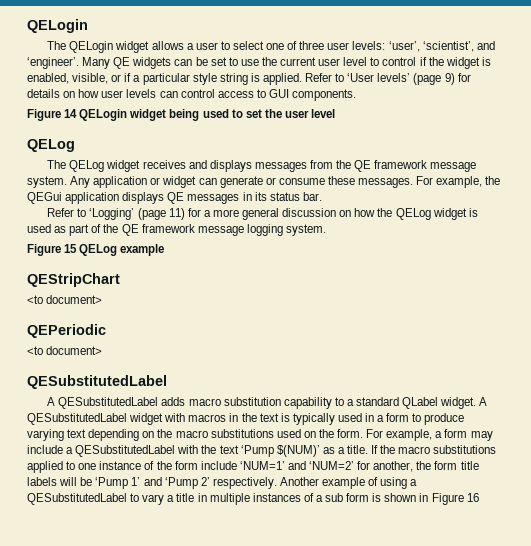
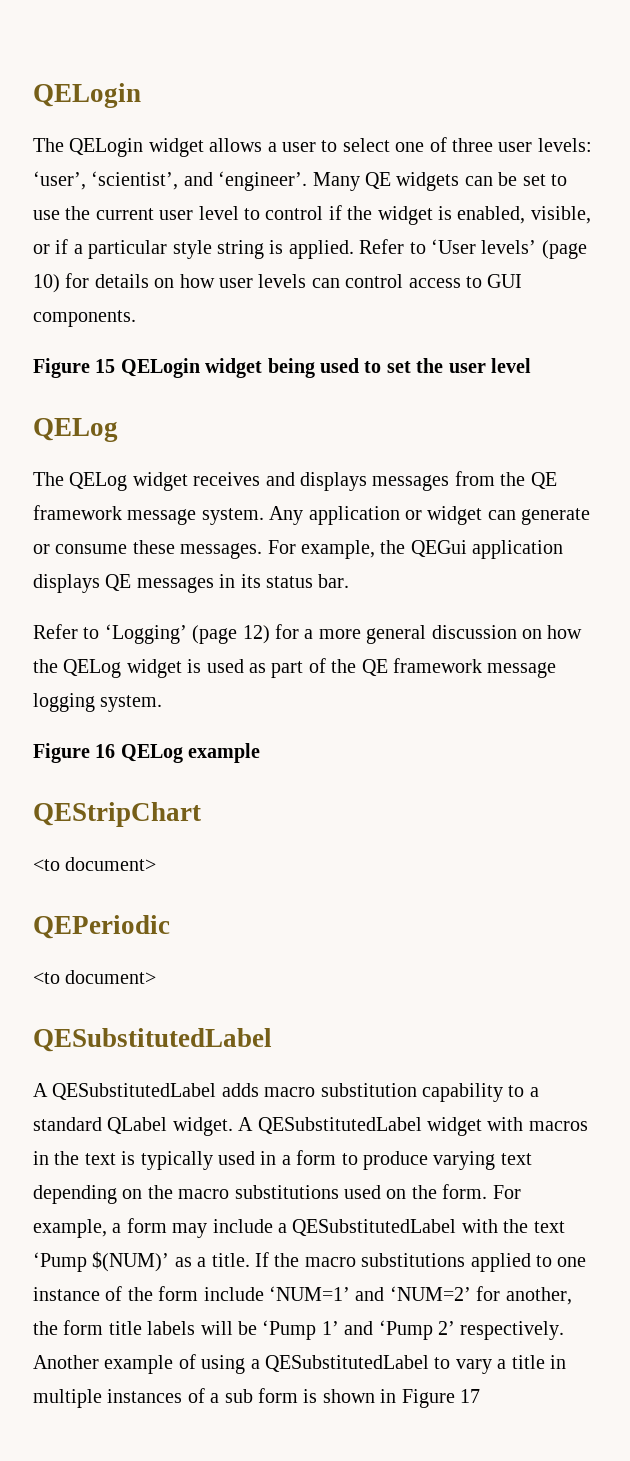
[444,73,455,85] 9) -> [33,274,60,293] 10)
[64,109,78,118] 14 -> [95,359,116,373] 15
[168,208,185,220] 11) -> [242,625,270,644] 12)
[64,244,78,253] 15 -> [95,744,116,758] 16
[466,493,479,502] 16 -> [459,1389,480,1403] 17

